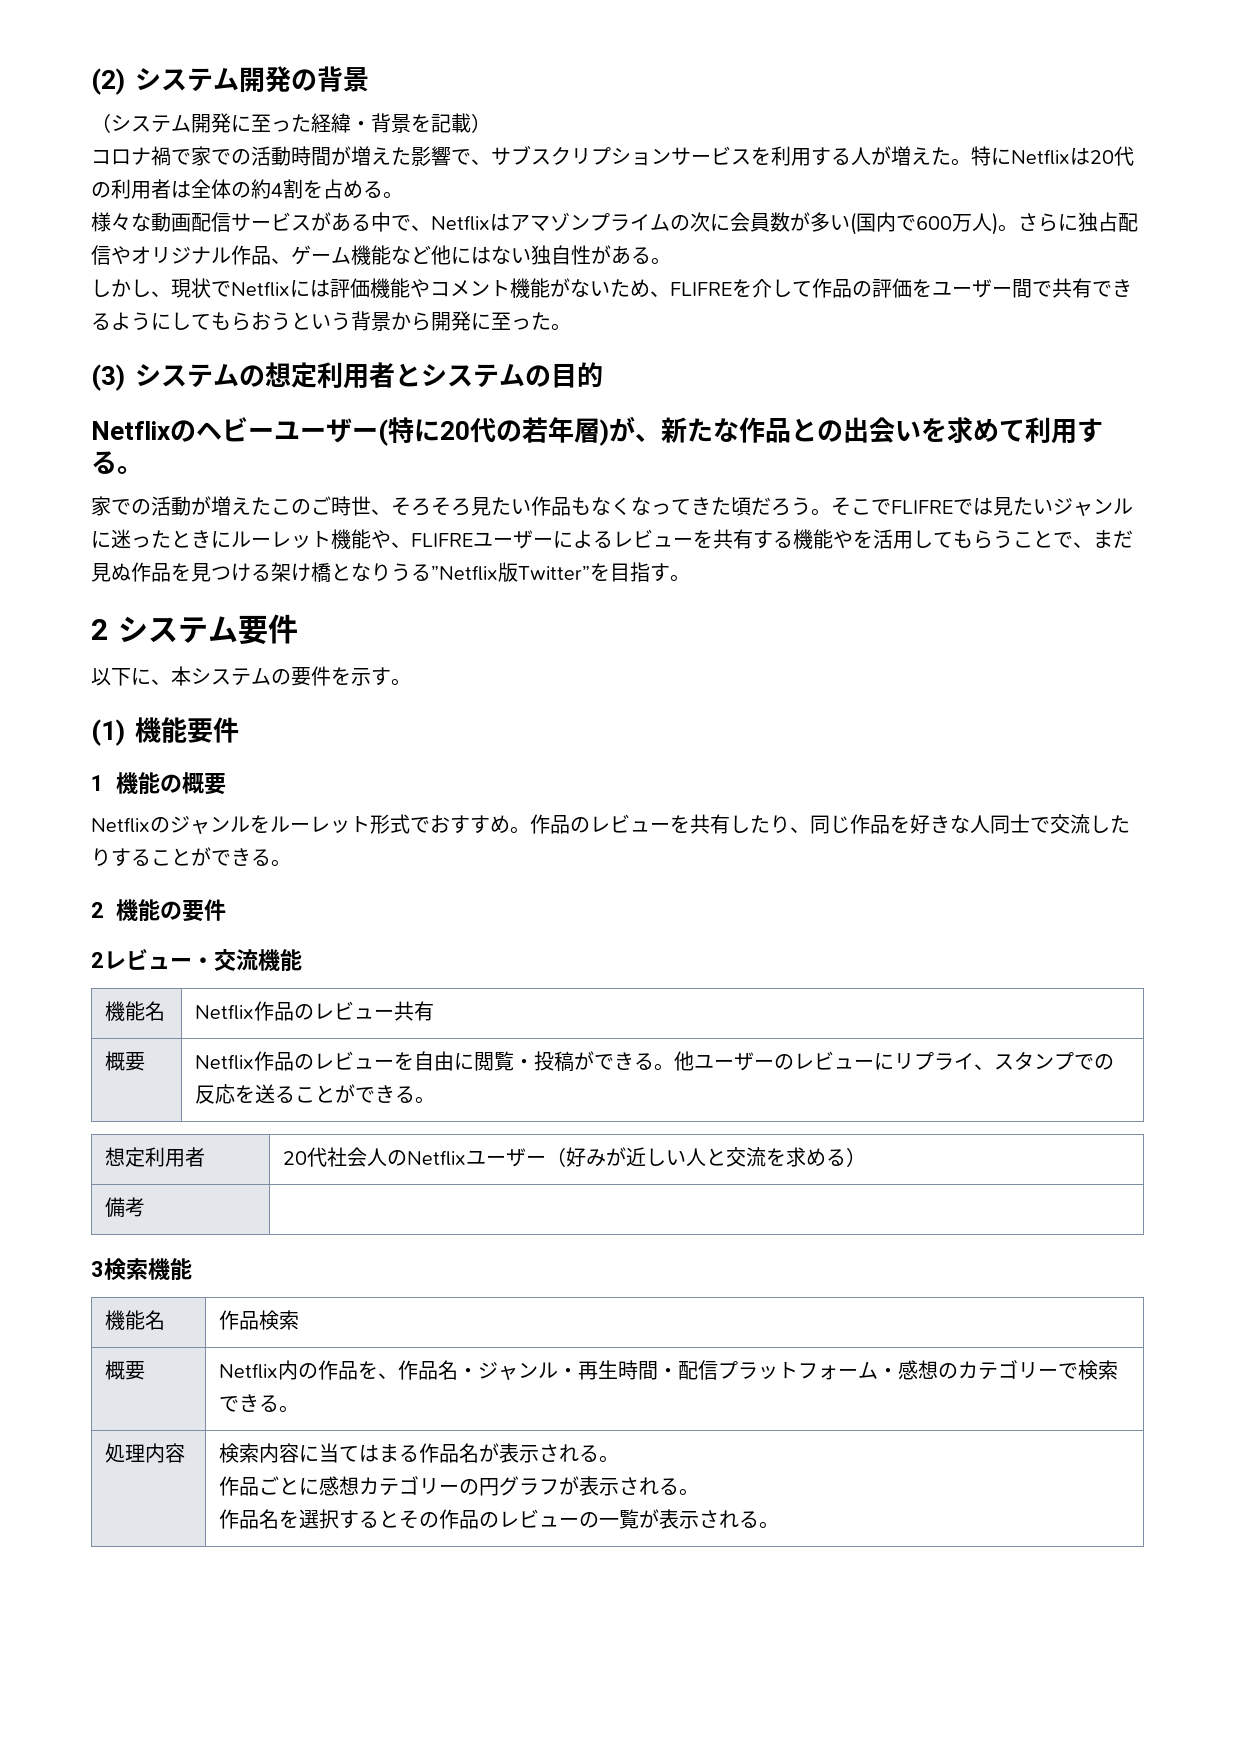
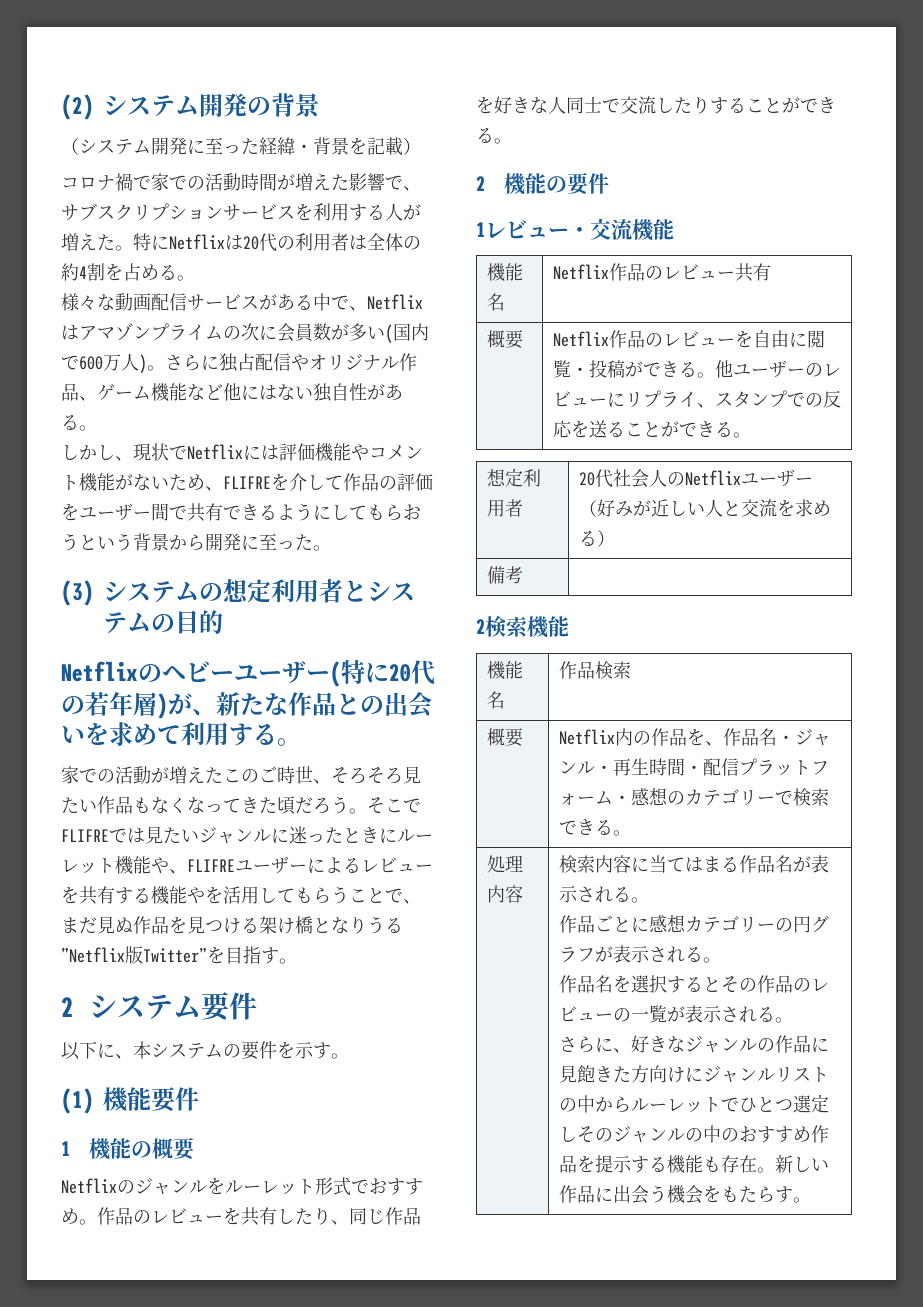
[91,952,104,968] 2 -> [476,222,485,237] 1
[91,1261,104,1277] 3 -> [476,619,485,634] 2
(779, 1525) none -> [558,1035,829,1053] [558,1065,829,1083] [558,1094,829,1113] [558,1125,829,1143] [558,1155,829,1174] [558,1185,811,1204] // さらに、好きなジャンルの作品に見飽きた方向けにジャンルリストの中からルーレットでひとつ選定しそのジャンルの中のおすすめ作品を提示する機能も存在。新しい作品に出会う機会をもたらす。

